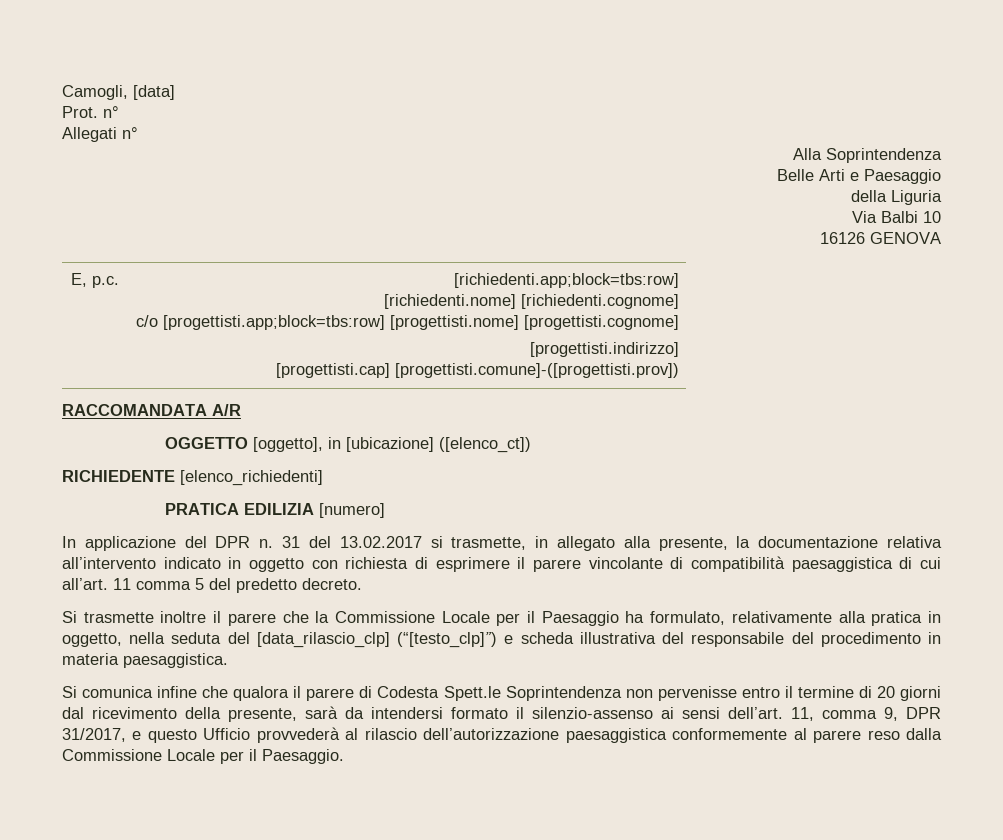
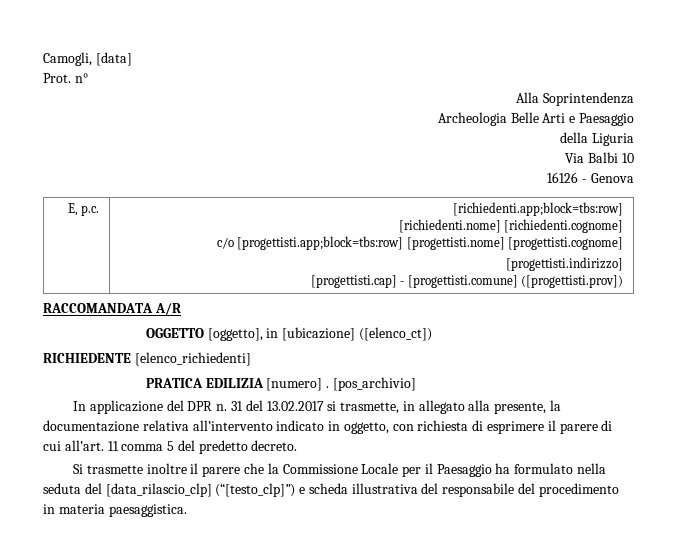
[62,127,138,142] // Allegati n° -> (88, 78) none
(942, 155) none -> [437,112,507,126] Archeologia
[870,232,941,244] GENOVA -> [582,173,634,183] - Genova
[395,363,680,378] [progettisti.comune]-([progettisti.prov]) -> [400,275,624,288] - [progettisti.comune] ([progettisti.prov])
(386, 510) none -> [326,377,416,391] . [pos_archivio]
[249,558,304,572] oggetto -> [343,422,389,434] oggetto,
[588,556,893,572] vincolante di compatibilità paesaggistica -> (598, 428) none
[650,611,942,626] [62,633,122,647] formulato, relativamente alla pratica in oggetto, -> [514,463,574,474] formulato
[62,686,941,701] [62,706,941,722] [62,727,942,743] [62,749,344,764] // Si comunica infine che qualora il parere di Codesta Spett.le Soprintendenza non pervenisse entro il termine di 20 giorni dal ricevimento della presente, sarà da intendersi formato il silenzio-assenso ai sensi dell’art. 11, comma 9, DPR 31/2017, e questo Ufficio provvederà al rilascio dell’autorizzazione paesaggistica conformemente al parere reso dalla Commissione Locale per il Paesaggio. -> (187, 510) none

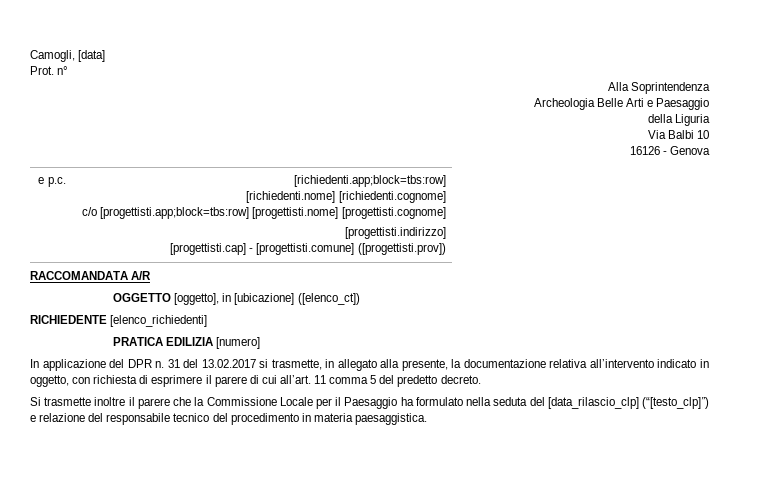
[67,203,78,216] E, -> [38,177,45,184] e
[326,377,416,391] . [pos_archivio] -> (261, 343) none
[308,483,418,494] scheda illustrativa -> [39,413,86,422] relazione
(515, 490) none -> [173,413,210,422] tecnico

